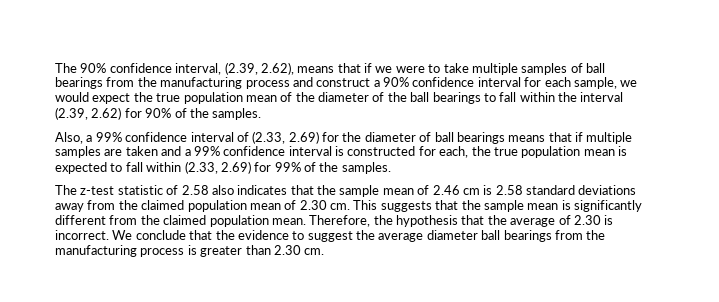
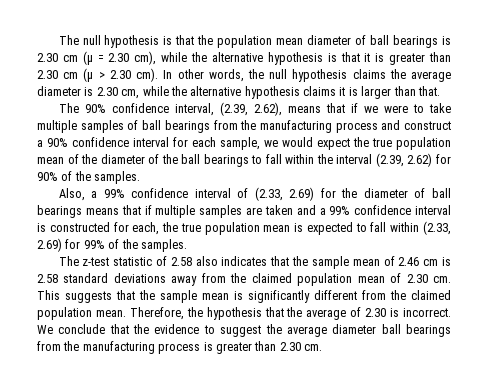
[55,63,77,73] The -> [58,35,451,48] [37,51,452,65] [37,68,452,82] [37,86,440,99] [58,103,79,113] The null hypothesis is that the population mean diameter of ball bearings is 2.30 cm (μ = 2.30 cm), while the alternative hypothesis is that it is greater than 2.30 cm (μ > 2.30 cm). In other words, the null hypothesis claims the average diameter is 2.30 cm, while the alternative hypothesis claims it is larger than that. // The

